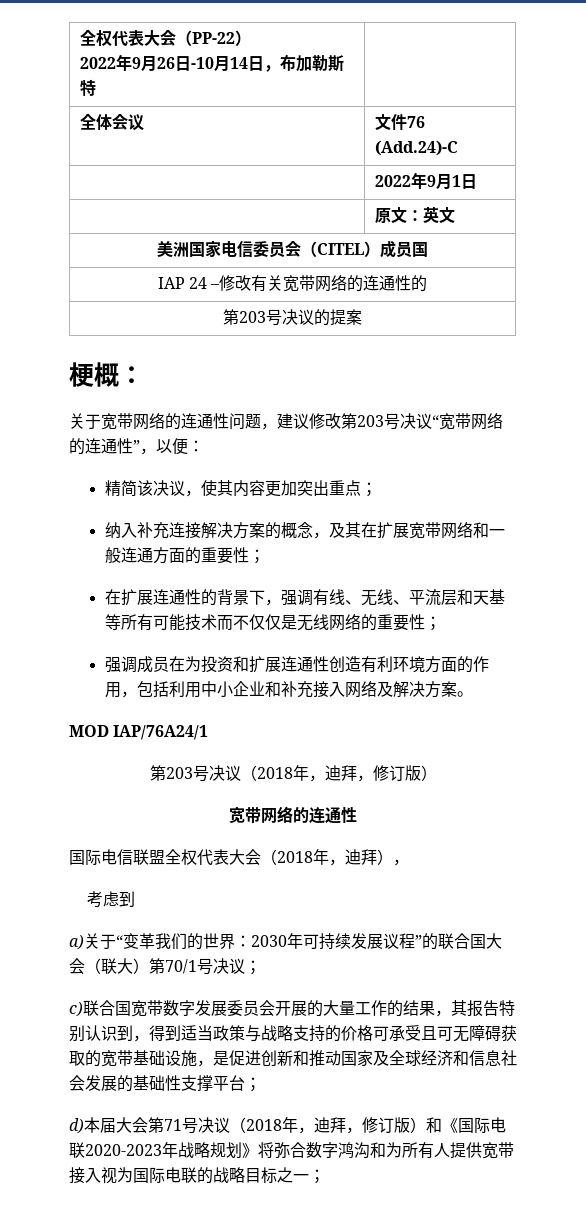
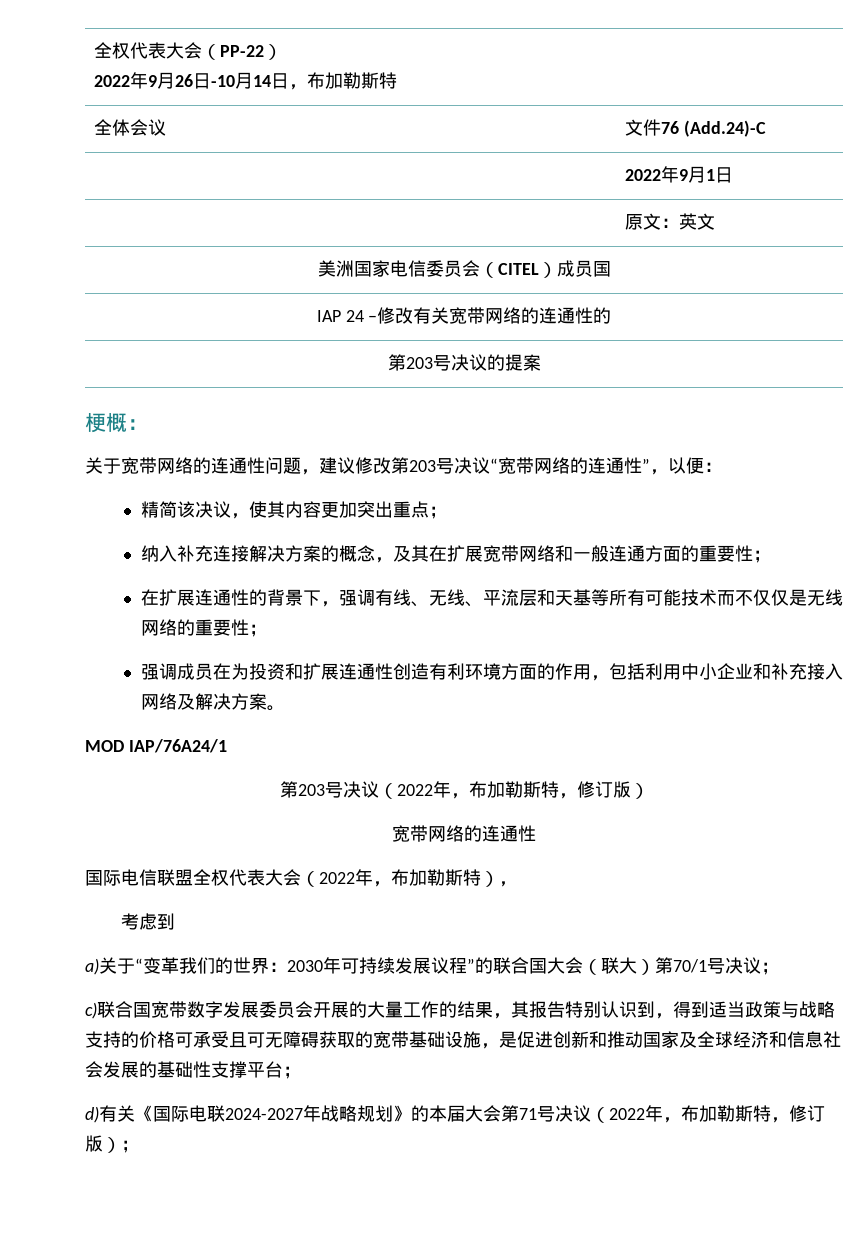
[256,765,357,782] 2018年，迪拜 -> [396,781,559,799] 2022年，布加勒斯特
[277,849,377,866] 2018年，迪拜 -> [319,869,481,887] 2022年，布加勒斯特
(84, 1126) none -> [99,1105,429,1122] 有关《国际电联2024-2027年战略规划》的
[246,1117,506,1134] [69,1142,514,1159] [69,1167,309,1184] 2018年，迪拜，修订版）和《国际电联2020-2023年战略规划》将弥合数字鸿沟和为所有人提供宽带接入视为国际电联的战略目标之一 -> [609,1105,825,1123] [85,1135,121,1153] 2022年，布加勒斯特，修订版）

